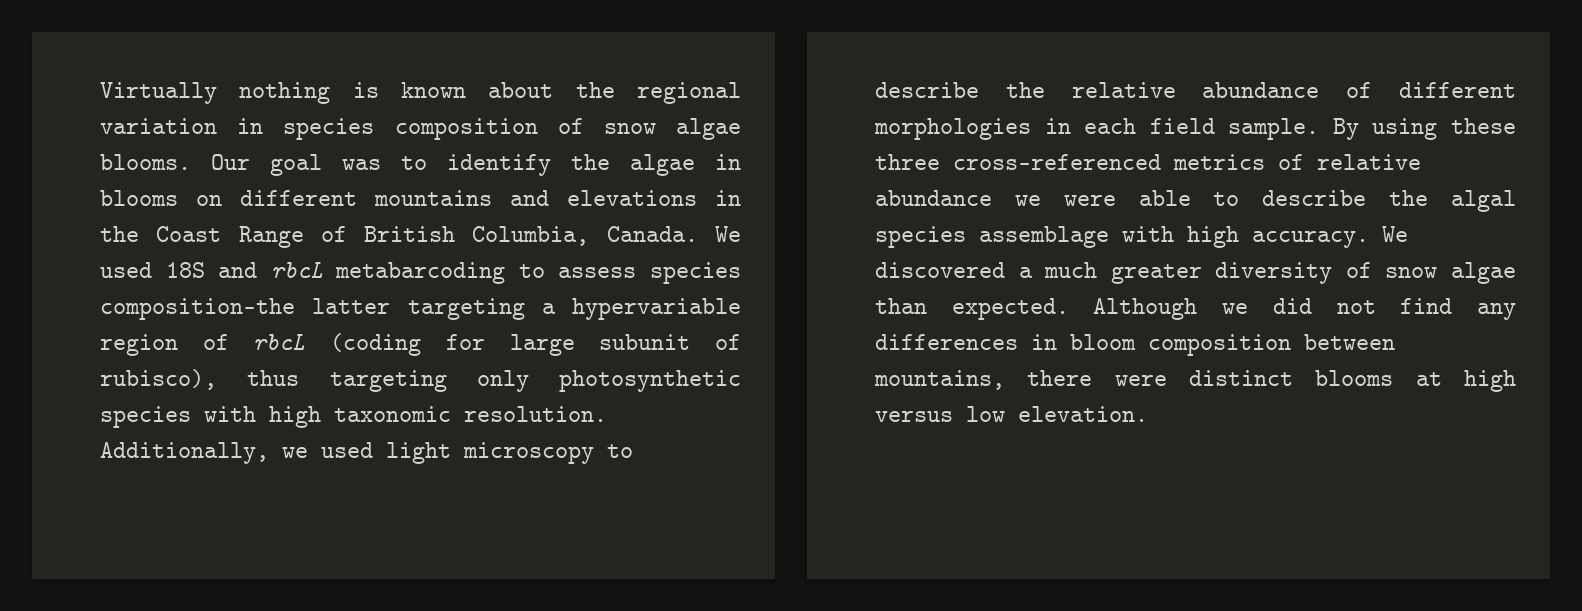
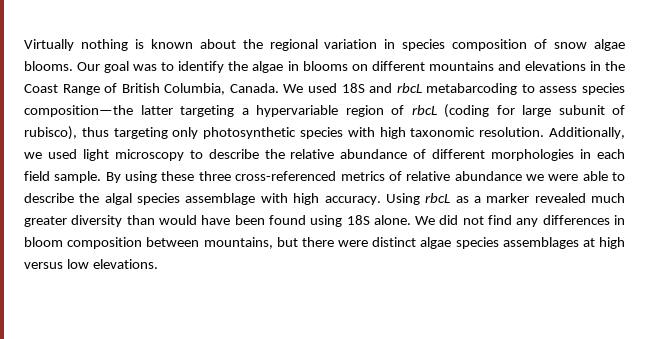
[1382,226,1408,242] [875,262,1516,284] [875,298,1249,320] We discovered a much greater diversity of snow algae than expected. Although we -> [385,193,626,205] [24,215,436,227] Using rbcL as a marker revealed much greater diversity than would have been found using 18S alone. We
(1005, 380) none -> [276,237,298,247] but
[1315,370,1394,386] blooms -> [420,237,579,249] algae species assemblages
[1018,406,1148,422] elevation. -> [92,259,158,269] elevations.

